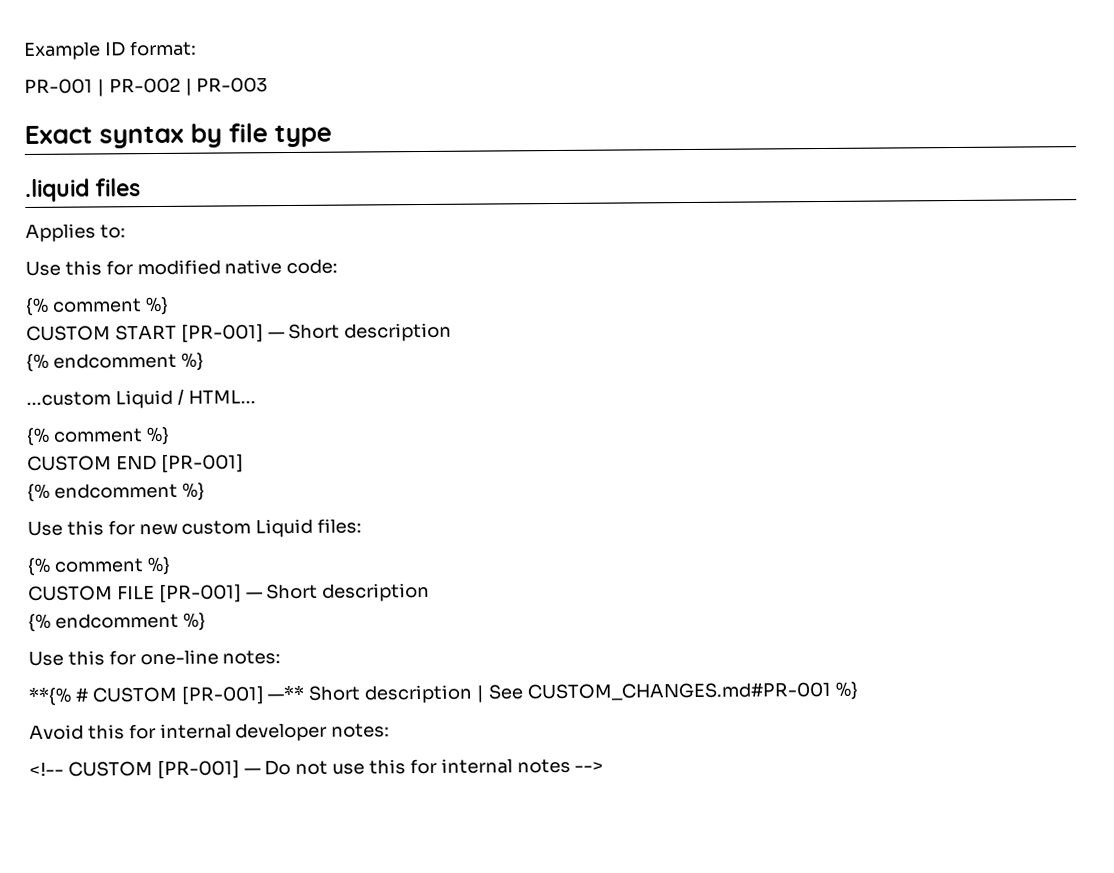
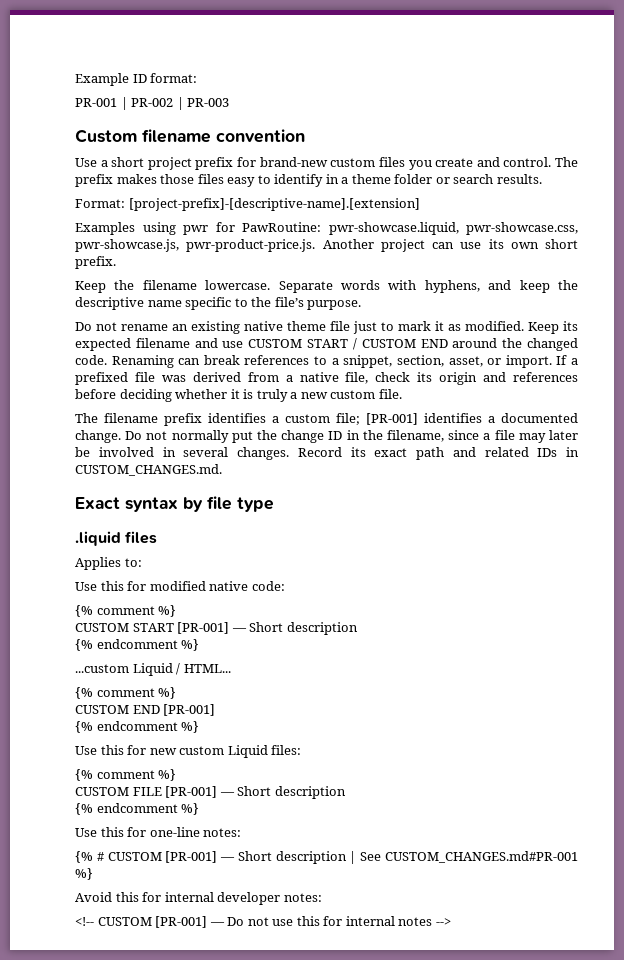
(269, 85) none -> [75,129,305,143] [75,157,579,170] [75,174,542,187] [75,198,420,211] [75,222,578,235] [75,239,578,252] [75,256,116,269] [75,280,578,293] [75,297,362,310] [75,321,578,334] [75,338,578,351] [75,355,579,368] [75,372,579,385] [75,389,402,402] [75,413,578,426] [75,430,578,443] [75,447,579,460] [75,464,222,476] // Custom filename convention // Use a short project prefix for brand-new custom files you create and control. The prefix makes those files easy to identify in a theme folder or search results. // Format: [project-prefix]-[descriptive-name].[extension] // Examples using pwr for PawRoutine: pwr-showcase.liquid, pwr-showcase.css, pwr-showcase.js, pwr-product-price.js. Another project can use its own short prefix. // Keep the filename lowercase. Separate words with hyphens, and keep the descriptive name specific to the file’s purpose. // Do not rename an existing native theme file just to mark it as modified. Keep its expected filename and use CUSTOM START / CUSTOM END around the changed code. Renaming can break references to a snippet, section, asset, or import. If a prefixed file was derived from a native file, check its origin and references before deciding whether it is truly a new custom file. // The filename prefix identifies a custom file; [PR-001] identifies a documented change. Do not normally put the change ID in the filename, since a file may later be involved in several changes. Record its exact path and related IDs in CUSTOM_CHANGES.md.
[28,686,72,706] **{% -> [75,851,93,863] {%
[267,684,305,701] —** -> [220,857,236,861] —

